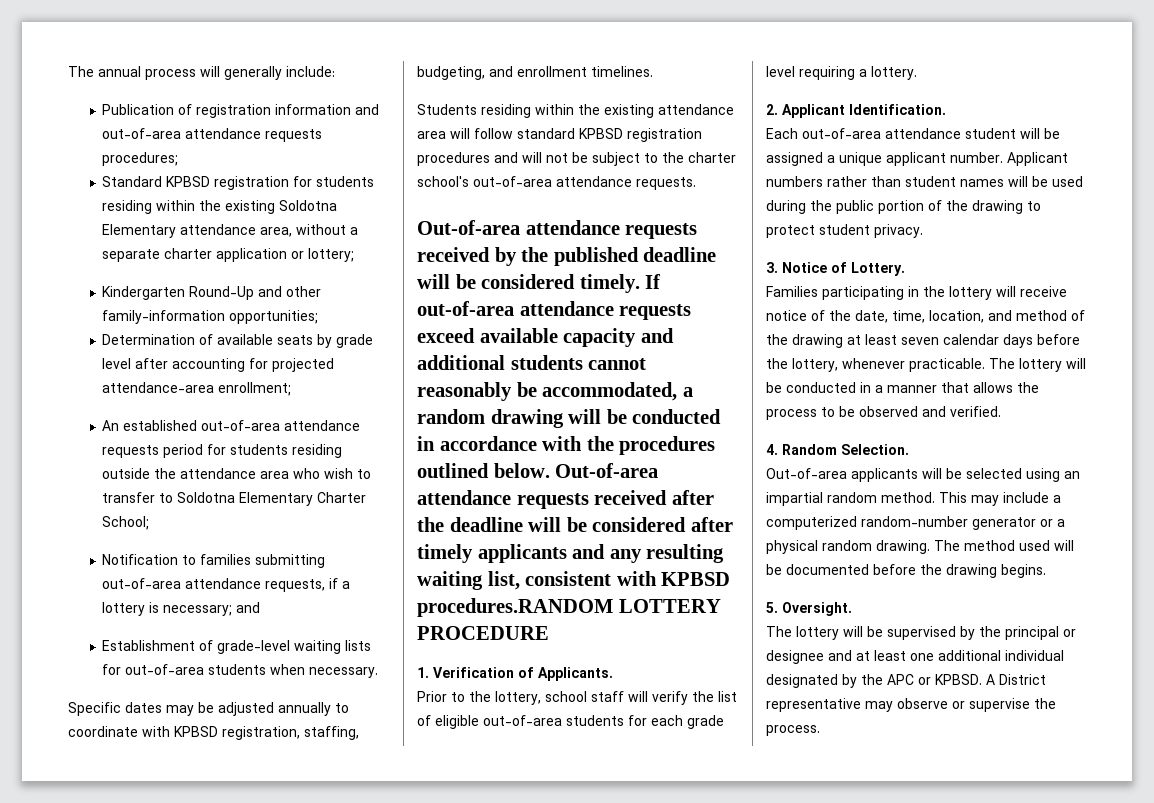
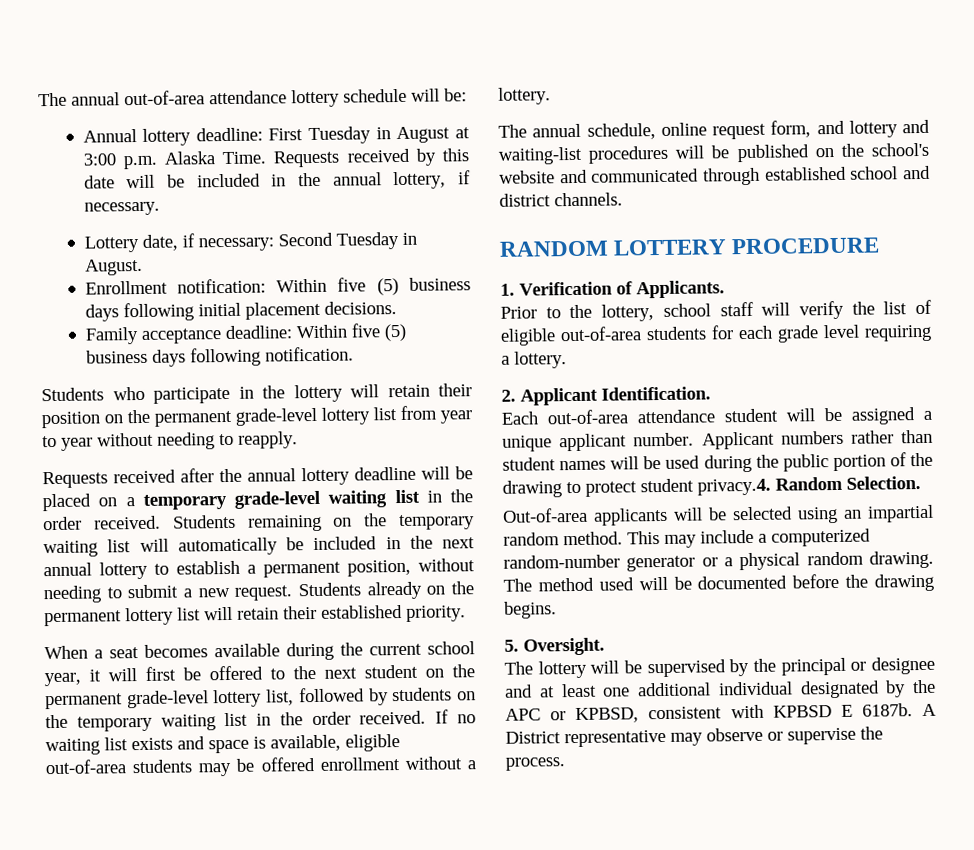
[68,66,335,80] [102,104,380,118] [102,128,323,142] [102,152,179,166] [102,176,375,190] [102,200,338,214] [102,224,359,238] [102,248,355,262] [102,286,322,300] [102,310,319,324] [102,334,374,348] [102,358,335,372] [102,382,292,396] [102,420,361,431] [102,444,343,458] [102,468,372,479] [102,492,367,506] [102,516,150,530] [102,554,326,568] [102,578,351,592] [102,602,261,616] [102,640,372,654] [102,664,379,678] [68,702,349,716] [68,726,359,740] [417,66,653,80] [417,104,734,118] [417,128,702,142] [417,152,736,166] [417,176,696,190] [417,220,698,239] [417,247,717,266] [417,274,662,293] [417,301,692,320] [417,328,674,347] [417,355,647,370] [417,382,693,401] [417,409,722,428] [417,436,716,455] [417,463,659,478] [417,490,714,509] [417,517,733,532] [417,544,725,563] [417,571,731,590] [417,598,613,617] The annual process will generally include: // Publication of registration information and out-of-area attendance requests procedures; // Standard KPBSD registration for students residing within the existing Soldotna Elementary attendance area, without a separate charter application or lottery; // Kindergarten Round-Up and other family-information opportunities; // Determination of available seats by grade level after accounting for projected attendance-area enrollment; // An established out-of-area attendance requests period for students residing outside the attendance area who wish to transfer to Soldotna Elementary Charter School; // Notification to families submitting out-of-area attendance requests, if a lottery is necessary; and // Establishment of grade-level waiting lists for out-of-area students when necessary. // Specific dates may be adjusted annually to coordinate with KPBSD registration, staffing, budgeting, and enrollment timelines. // Students residing within the existing attendance area will follow standard KPBSD registration procedures and will not be subject to the charter school's out-of-area attendance requests. // Out-of-area attendance requests received by the published deadline will be considered timely. If out-of-area attendance requests exceed available capacity and additional students cannot reasonably be accommodated, a random drawing will be conducted in accordance with the procedures outlined below. Out-of-area attendance requests received after the deadline will be considered after timely applicants and any resulting waiting list, consistent with KPBSD procedures.RANDOM -> [38,88,467,108] [82,126,470,146] [82,148,469,170] [83,170,472,190] [83,201,160,216] [83,232,417,253] [84,258,143,276] [84,277,472,296] [84,301,397,322] [84,323,407,345] [85,346,354,367] [41,383,472,404] [41,405,472,429] [42,431,298,451] [42,466,473,489] [42,489,473,512] [43,513,475,532] [43,535,475,558] [43,558,475,580] [43,581,474,604] [44,604,466,627] [44,641,475,661] [44,664,475,687] [45,687,477,710] [45,709,476,732] [45,734,400,756] [45,756,477,777] [498,87,551,105] [498,119,930,140] [498,142,929,165] [499,165,931,186] [499,192,623,207] [499,240,609,257] The annual out-of-area attendance lottery schedule will be: // Annual lottery deadline: First Tuesday in August at 3:00 p.m. Alaska Time. Requests received by this date will be included in the annual lottery, if necessary. // Lottery date, if necessary: Second Tuesday in August. // Enrollment notification: Within five (5) business days following initial placement decisions. // Family acceptance deadline: Within five (5) business days following notification. // Students who participate in the lottery will retain their position on the permanent grade-level lottery list from year to year without needing to reapply. // Requests received after the annual lottery deadline will be placed on a temporary grade-level waiting list in the order received. Students remaining on the temporary waiting list will automatically be included in the next annual lottery to establish a permanent position, without needing to submit a new request. Students already on the permanent lottery list will retain their established priority. // When a seat becomes available during the current school year, it will first be offered to the next student on the permanent grade-level lottery list, followed by students on the temporary waiting list in the order received. If no waiting list exists and space is available, eligible out-of-area students may be offered enrollment without a lottery. // The annual schedule, online request form, and lottery and waiting-list procedures will be published on the school's website and communicated through established school and district channels. // RANDOM
[874,224,923,238] [766,262,905,276] [766,286,1067,300] [766,310,1085,323] [766,334,1080,348] [766,358,1086,372] [766,382,1039,393] [766,406,1001,420] [766,444,778,455] privacy. // 3. Notice of Lottery. // Families participating in the lottery will receive notice of the date, time, location, and method of the drawing at least seven calendar days before the lottery, whenever practicable. The lottery will be conducted in a manner that allows the process to be observed and verified. // 4. -> [697,478,771,496] privacy.4.
[935,674,982,685] KPBSD. -> [575,703,913,724] KPBSD, consistent with KPBSD E 6187b.

